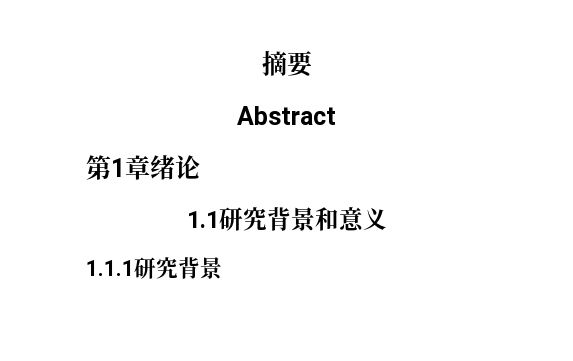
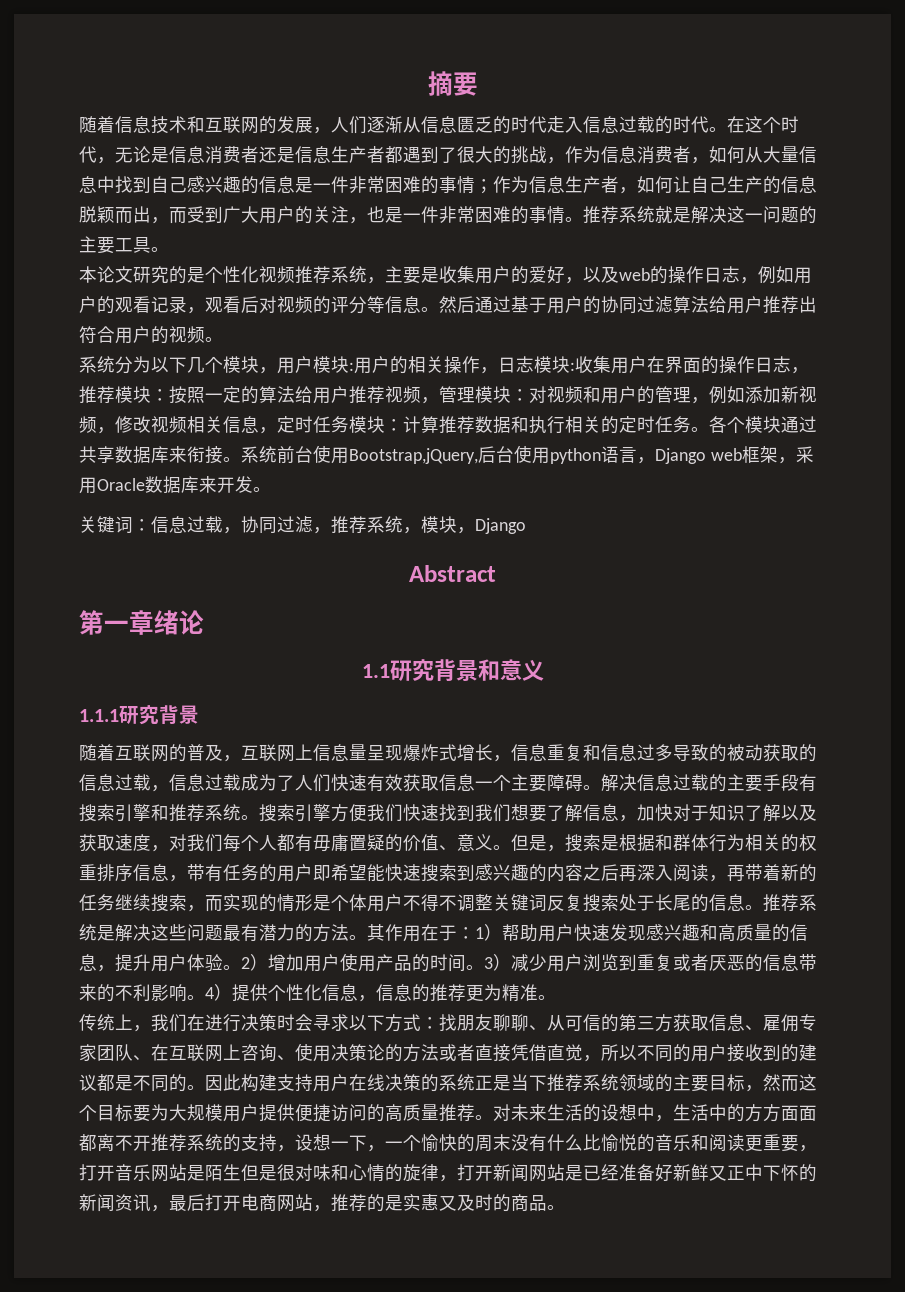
(313, 64) none -> [79,116,799,134] [79,146,817,164] [79,176,817,194] [79,206,817,224] [79,236,169,254] [79,266,812,284] [79,296,817,314] [79,326,223,344] [79,356,809,374] [79,386,817,404] [79,416,817,434] [79,445,814,464] [79,476,271,494] [79,516,526,534] // 随着信息技术和互联网的发展，人们逐渐从信息匮乏的时代走入信息过载的时代。在这个时代，无论是信息消费者还是信息生产者都遇到了很大的挑战，作为信息消费者，如何从大量信息中找到自己感兴趣的信息是一件非常困难的事情；作为信息生产者，如何让自己生产的信息脱颖而出，而受到广大用户的关注，也是一件非常困难的事情。推荐系统就是解决这一问题的主要工具。 // 本论文研究的是个性化视频推荐系统，主要是收集用户的爱好，以及web的操作日志，例如用户的观看记录，观看后对视频的评分等信息。然后通过基于用户的协同过滤算法给用户推荐出符合用户的视频。 // 系统分为以下几个模块，用户模块:用户的相关操作，日志模块:收集用户在界面的操作日志，推荐模块：按照一定的算法给用户推荐视频，管理模块：对视频和用户的管理，例如添加新视频，修改视频相关信息，定时任务模块：计算推荐数据和执行相关的定时任务。各个模块通过共享数据库来衔接。系统前台使用Bootstrap,jQuery,后台使用python语言，Django web框架，采用Oracle数据库来开发。 // 关键词：信息过载，协同过滤，推荐系统，模块，Django
[111,158,125,177] 1 -> [104,620,129,632] 一
(222, 268) none -> [79,744,817,762] [79,774,817,792] [79,804,817,822] [79,834,817,852] [79,864,817,882] [79,894,817,912] [79,924,808,942] [79,953,817,972] [79,984,556,1002] [79,1014,817,1032] [79,1043,817,1062] [79,1074,817,1092] [79,1104,817,1122] [79,1134,817,1152] [79,1164,817,1182] [79,1194,565,1212] // 随着互联网的普及，互联网上信息量呈现爆炸式增长，信息重复和信息过多导致的被动获取的信息过载，信息过载成为了人们快速有效获取信息一个主要障碍。解决信息过载的主要手段有搜索引擎和推荐系统。搜索引擎方便我们快速找到我们想要了解信息，加快对于知识了解以及获取速度，对我们每个人都有毋庸置疑的价值、意义。但是，搜索是根据和群体行为相关的权重排序信息，带有任务的用户即希望能快速搜索到感兴趣的内容之后再深入阅读，再带着新的任务继续搜索，而实现的情形是个体用户不得不调整关键词反复搜索处于长尾的信息。推荐系统是解决这些问题最有潜力的方法。其作用在于：1）帮助用户快速发现感兴趣和高质量的信息，提升用户体验。2）增加用户使用产品的时间。3）减少用户浏览到重复或者厌恶的信息带来的不利影响。4）提供个性化信息，信息的推荐更为精准。 // 传统上，我们在进行决策时会寻求以下方式：找朋友聊聊、从可信的第三方获取信息、雇佣专家团队、在互联网上咨询、使用决策论的方法或者直接凭借直觉，所以不同的用户接收到的建议都是不同的。因此构建支持用户在线决策的系统正是当下推荐系统领域的主要目标，然而这个目标要为大规模用户提供便捷访问的高质量推荐。对未来生活的设想中，生活中的方方面面都离不开推荐系统的支持，设想一下，一个愉快的周末没有什么比愉悦的音乐和阅读更重要，打开音乐网站是陌生但是很对味和心情的旋律，打开新闻网站是已经准备好新鲜又正中下怀的新闻资讯，最后打开电商网站，推荐的是实惠又及时的商品。

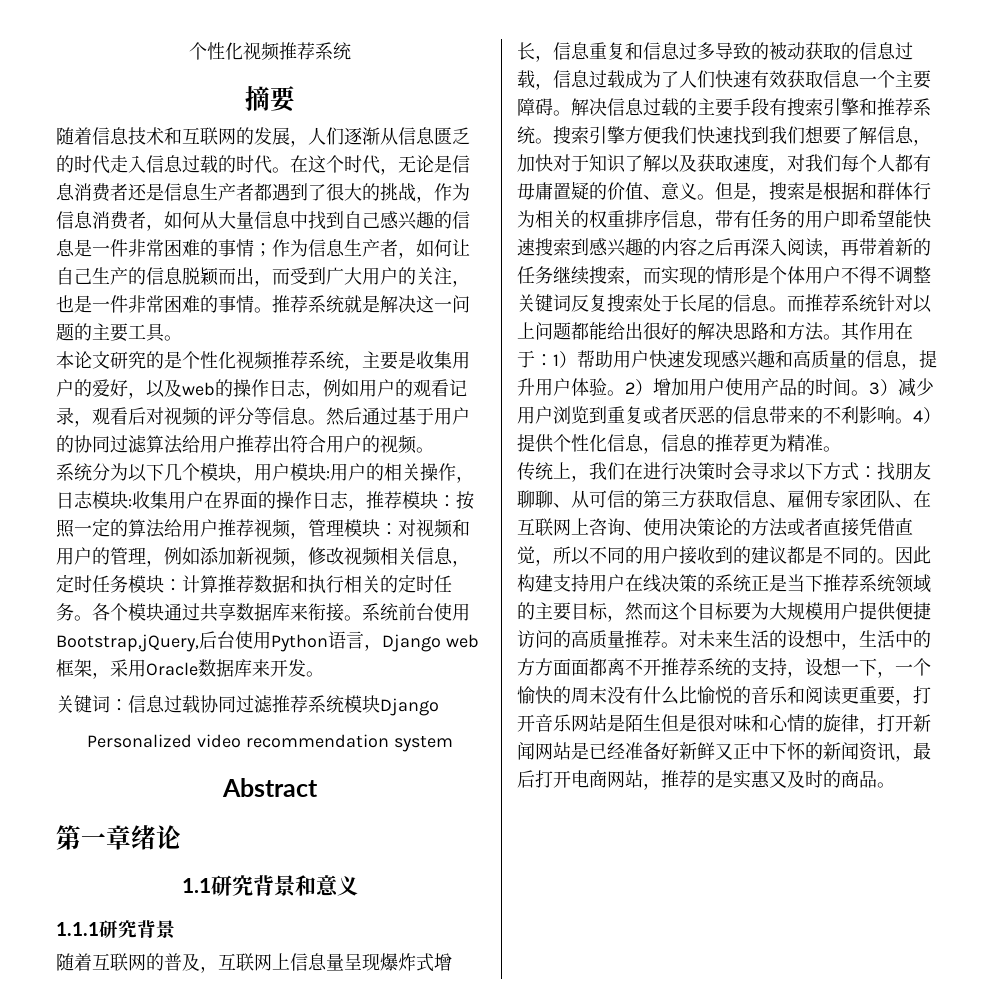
(427, 83) none -> [189,42,351,61] 个性化视频推荐系统 //
[550,448,601,464] python -> [271,634,328,652] Python
[223,516,526,534] ，协同过滤，推荐系统，模块，Django -> [200,695,439,716] [87,734,453,752] 协同过滤推荐系统模块Django // Personalized video recommendation system
[763,894,817,912] [79,924,313,942] 推荐系统是解决这些问题最有潜力的 -> [787,294,932,313] [517,322,787,340] 而推荐系统针对以上问题都能给出很好的解决思路和

